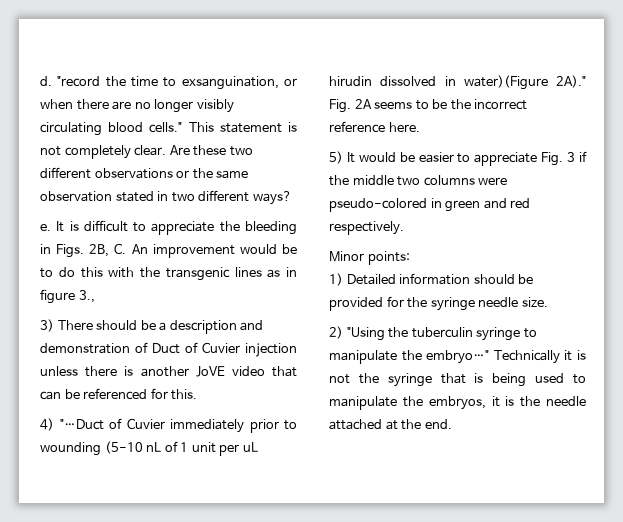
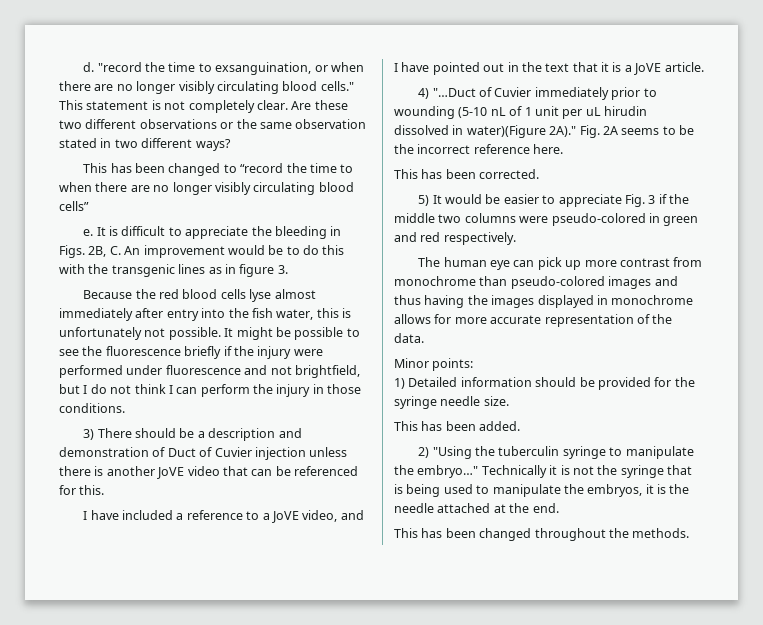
(292, 198) none -> [83,163,354,176] [59,182,354,195] [59,201,89,211] // This has been changed to “record the time to when there are no longer visibly circulating blood cells”
[78,290,95,303] 3., -> [277,265,288,274] [83,289,316,302] [59,308,351,321] [59,327,360,340] [59,346,323,359] [59,365,360,378] [59,384,362,397] [59,403,125,413] 3. // Because the red blood cells lyse almost immediately after entry into the fish water, this is unfortunately not possible. It might be possible to see the fluorescence briefly if the injury were performed under fluorescence and not brightfield, but I do not think I can perform the injury in those conditions.
(198, 394) none -> [83,510,364,523] [394,62,704,75] // I have included a reference to a JoVE video, and I have pointed out in the text that it is a JoVE article.
(420, 127) none -> [394,169,540,179] // This has been corrected.
(404, 228) none -> [418,257,703,270] [394,276,678,289] [394,295,694,308] [394,314,673,327] [394,333,424,343] // The human eye can pick up more contrast from monochrome than pseudo-colored images and thus having the images displayed in monochrome allows for more accurate representation of the data.
(548, 302) none -> [394,421,521,431] // This has been added.
(452, 424) none -> [394,528,690,541] // This has been changed throughout the methods.

